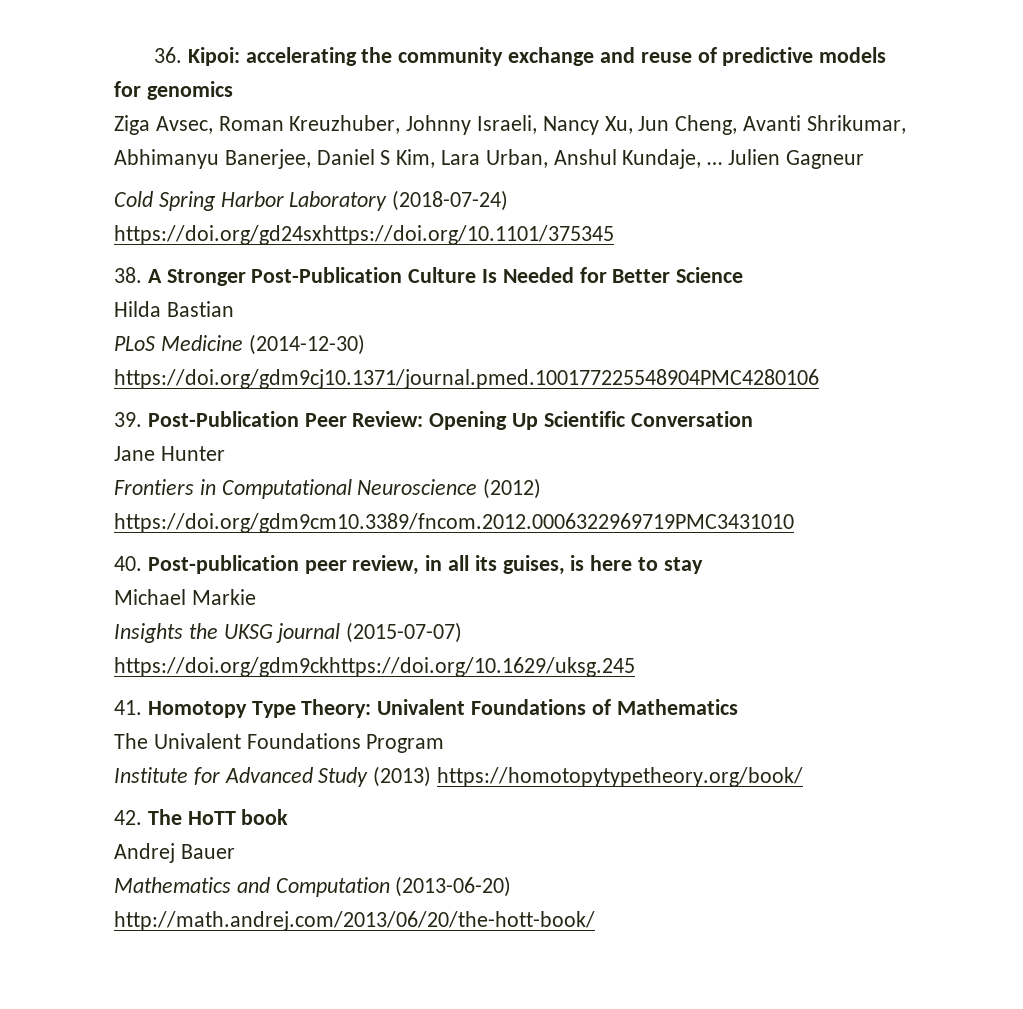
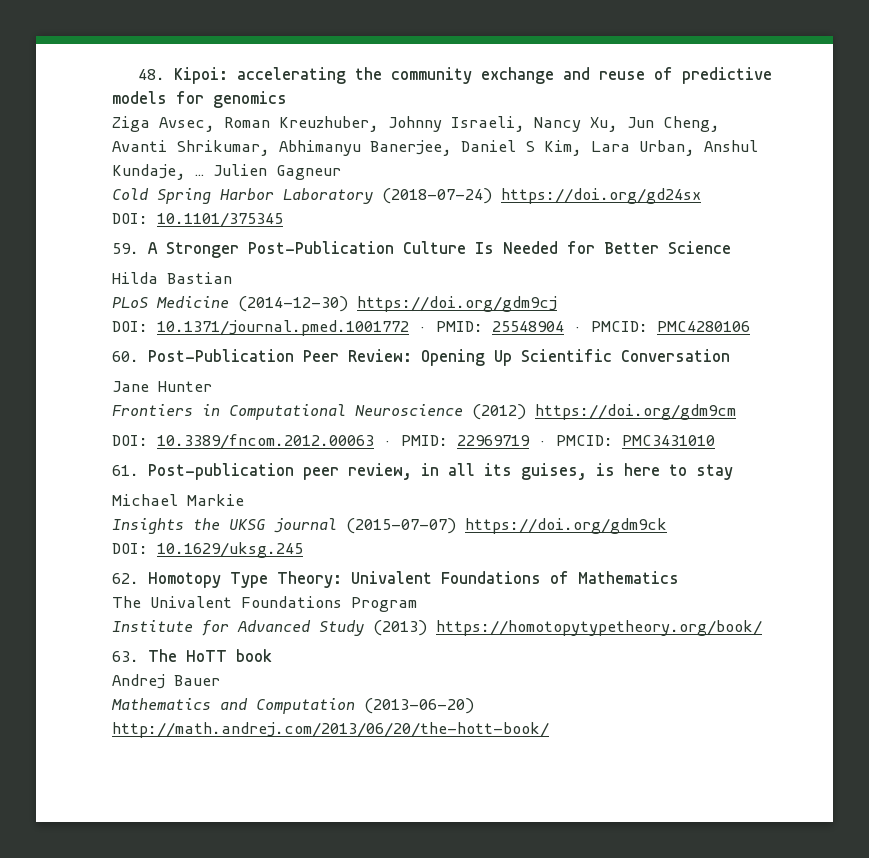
[154,47,183,63] 36. -> [138,69,166,80] 48.
[114,225,614,245] [114,267,142,283] https://doi.org/gd24sxhttps://doi.org/10.1101/375345 // 38. -> [501,188,701,204] [112,212,283,228] [112,243,139,254] https://doi.org/gd24sx // DOI: 10.1101/375345 // 59.
[114,369,819,389] [114,412,142,427] https://doi.org/gdm9cj10.1371/journal.pmed.100177225548904PMC4280106 // 39. -> [357,296,557,312] [112,320,750,336] [112,351,139,362] https://doi.org/gdm9cj // DOI: 10.1371/journal.pmed.1001772 · PMID: 25548904 · PMCID: PMC4280106 // 60.
[114,513,794,533] [114,556,142,571] https://doi.org/gdm9cm10.3389/fncom.2012.0006322969719PMC3431010 // 40. -> [535,404,736,420] [112,434,715,450] [112,465,139,476] https://doi.org/gdm9cm // DOI: 10.3389/fncom.2012.00063 · PMID: 22969719 · PMCID: PMC3431010 // 61.
[114,657,635,677] [114,700,142,715] https://doi.org/gdm9ckhttps://doi.org/10.1629/uksg.245 // 41. -> [465,518,667,534] [112,542,303,558] [112,573,139,584] https://doi.org/gdm9ck // DOI: 10.1629/uksg.245 // 62.
[114,810,142,825] 42. -> [112,651,139,662] 63.

